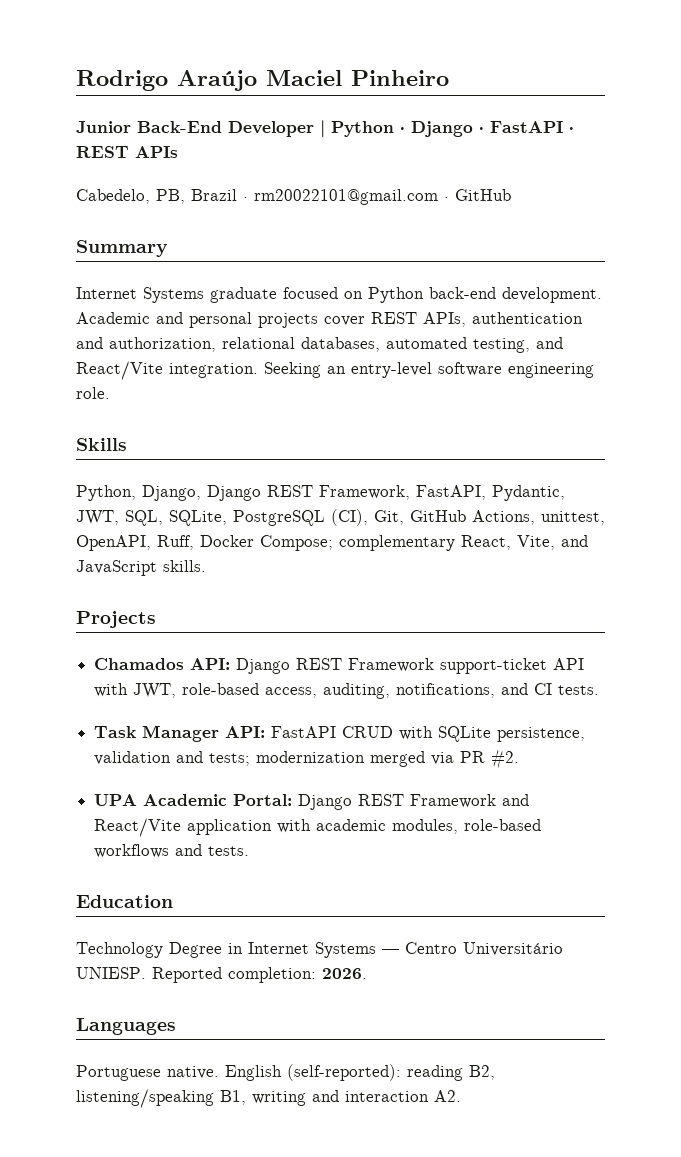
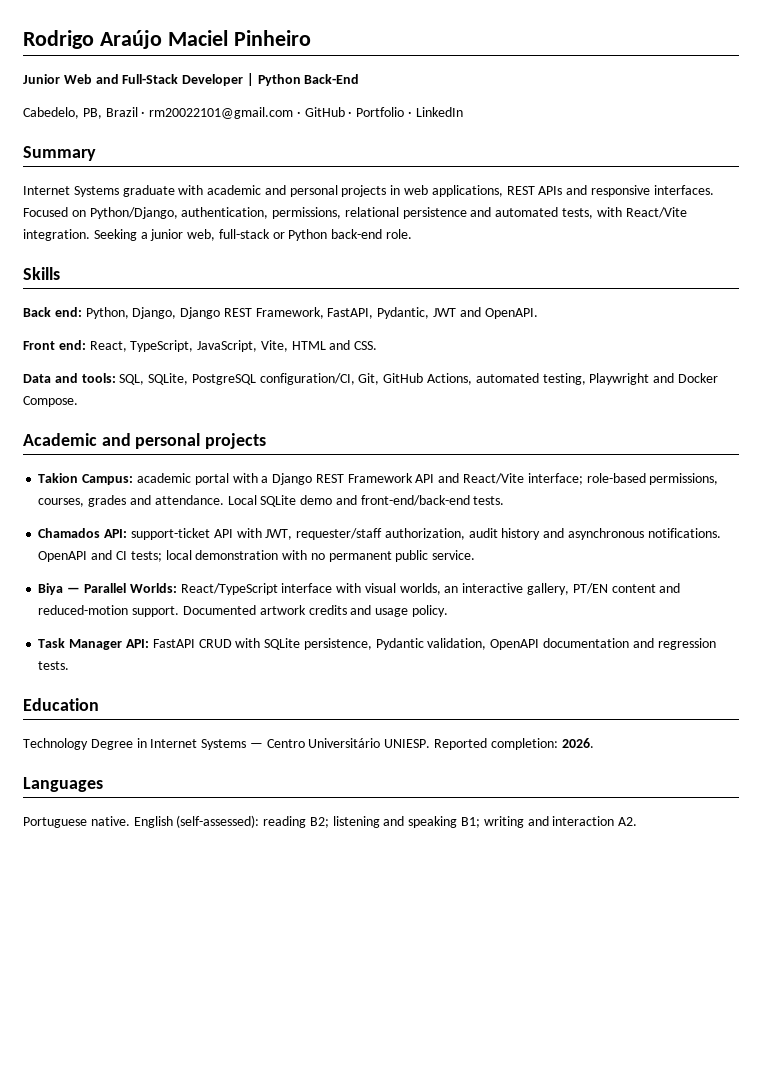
[137,120,574,138] [76,146,178,158] Back-End Developer | Python · Django · FastAPI · REST APIs -> [63,73,360,86] Web and Full-Stack Developer | Python Back-End
(511, 195) none -> [348,107,463,117] · Portfolio · LinkedIn
[283,287,602,303] [76,312,583,328] [76,337,563,353] [76,361,594,380] focused on Python back-end development. Academic and personal projects cover REST APIs, authentication and authorization, relational databases, automated testing, and React/Vite integration. Seeking an entry-level software engineering -> [178,185,714,197] [23,207,687,219] [23,229,383,241] with academic and personal projects in web applications, REST APIs and responsive interfaces. Focused on Python/Django, authentication, permissions, relational persistence and automated tests, with React/Vite integration. Seeking a junior web, full-stack or Python back-end
(127, 444) none -> [23,307,82,317] Back end:
[76,510,119,525] JWT, -> [433,307,538,319] [23,340,378,352] [23,373,116,383] JWT and OpenAPI. // Front end: React, TypeScript, JavaScript, Vite, HTML and CSS. // Data and tools:
[331,509,368,526] (CI), -> [259,373,355,385] configuration/CI,
[541,511,605,525] [76,535,588,551] [76,560,206,576] [76,611,156,628] unittest, OpenAPI, Ruff, Docker Compose; complementary React, Vite, and JavaScript skills. // Projects -> [475,373,718,385] [23,396,78,407] [23,433,267,449] [38,473,719,485] [38,495,505,507] automated testing, Playwright and Docker Compose. // Academic and personal projects // Takion Campus: academic portal with a Django REST Framework API and React/Vite interface; role-based permissions, courses, grades and attendance. Local SQLite demo and front-end/back-end tests.
[236,658,435,674] Django REST Framework -> (128, 533) none
[182,683,600,699] role-based access, auditing, notifications, and CI tests. -> [296,528,721,540] [38,550,476,562] [38,583,681,595] [38,605,448,617] requester/staff authorization, audit history and asynchronous notifications. OpenAPI and CI tests; local demonstration with no permanent public service. // Biya — Parallel Worlds: React/TypeScript interface with visual worlds, an interactive gallery, PT/EN content and reduced-motion support. Documented artwork credits and usage policy.
[94,749,520,769] [94,794,530,810] [94,818,542,837] [94,844,203,858] validation and tests; modernization merged via PR #2. // UPA Academic Portal: Django REST Framework and React/Vite application with academic modules, role-based workflows and -> [375,638,716,650] Pydantic validation, OpenAPI documentation and regression
[287,1064,495,1081] [76,1089,246,1108] (self-reported): reading B2, listening/speaking B1, -> [176,815,481,828] (self-assessed): reading B2; listening and speaking B1;

